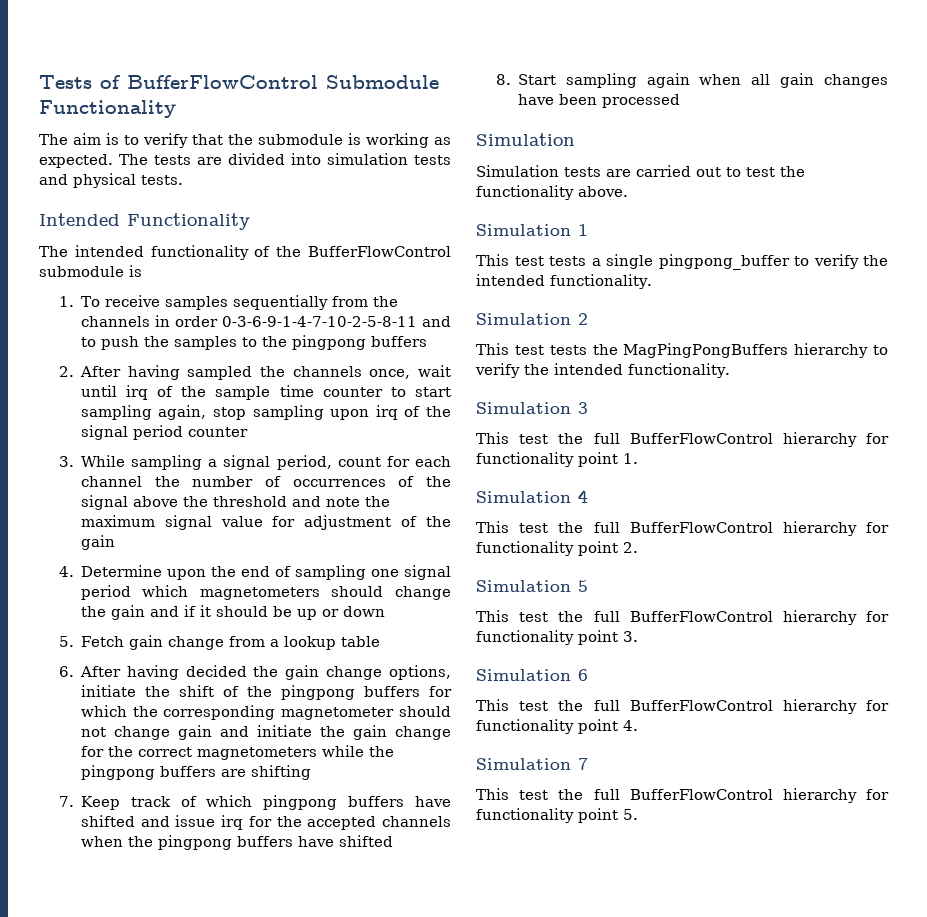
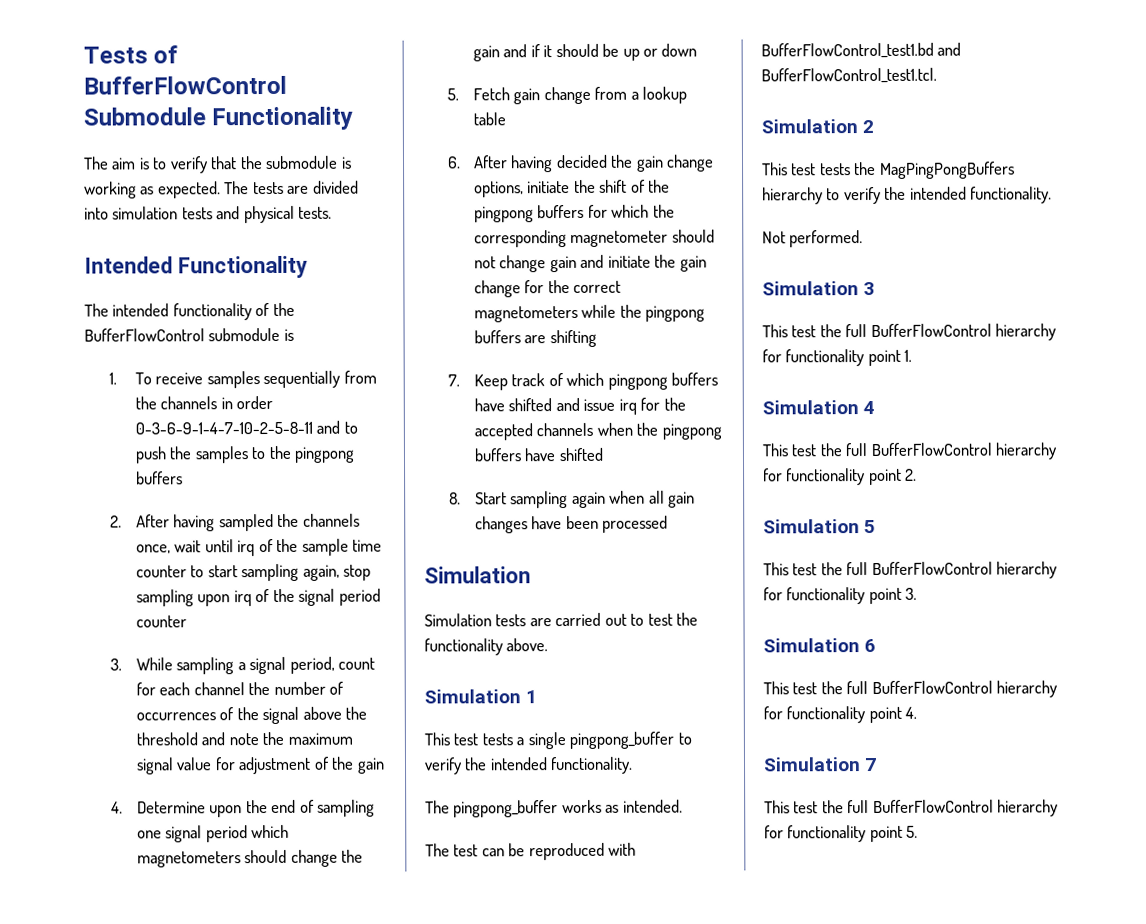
(652, 281) none -> [425,799,683,818] [425,842,637,861] [761,42,962,59] [761,67,937,84] // The pingpong_buffer works as intended. // The test can be reproduced with BufferFlowControl_test1.bd and BufferFlowControl_test1.tcl.
(730, 370) none -> [762,230,864,248] // Not performed.

